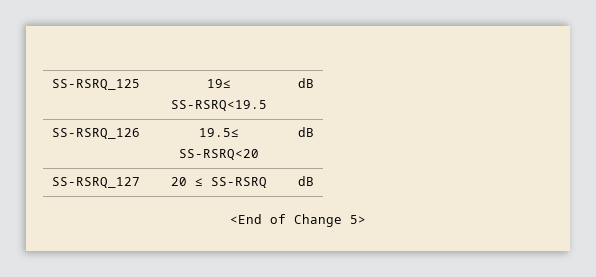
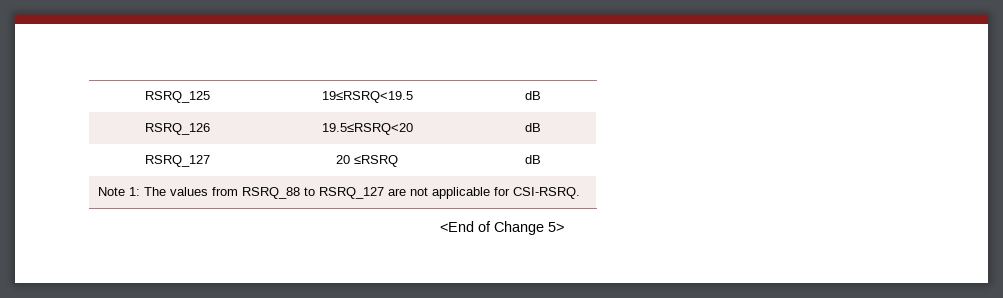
[52,79,140,90] [207,79,231,88] [171,100,267,111] [298,78,314,88] [52,128,140,139] [199,128,239,137] [179,149,259,160] [298,127,314,137] [52,177,140,188] SS-RSRQ_125 | 19≤ SS-RSRQ<19.5 | dB // SS-RSRQ_126 | 19.5≤ SS-RSRQ<20 | dB // SS-RSRQ_127 -> [145,91,210,103] [321,91,413,103] [524,91,541,100] [145,123,210,135] [321,123,413,135] [524,123,541,132] [145,155,210,167] RSRQ_125 | 19≤RSRQ<19.5 | dB // RSRQ_126 | 19.5≤RSRQ<20 | dB // RSRQ_127
[195,177,267,188] [298,176,314,186] ≤ SS-RSRQ | dB -> [354,155,398,167] [524,155,541,164] [98,187,581,199] ≤RSRQ | dB // Note 1: The values from RSRQ_88 to RSRQ_127 are not applicable for CSI-RSRQ.

